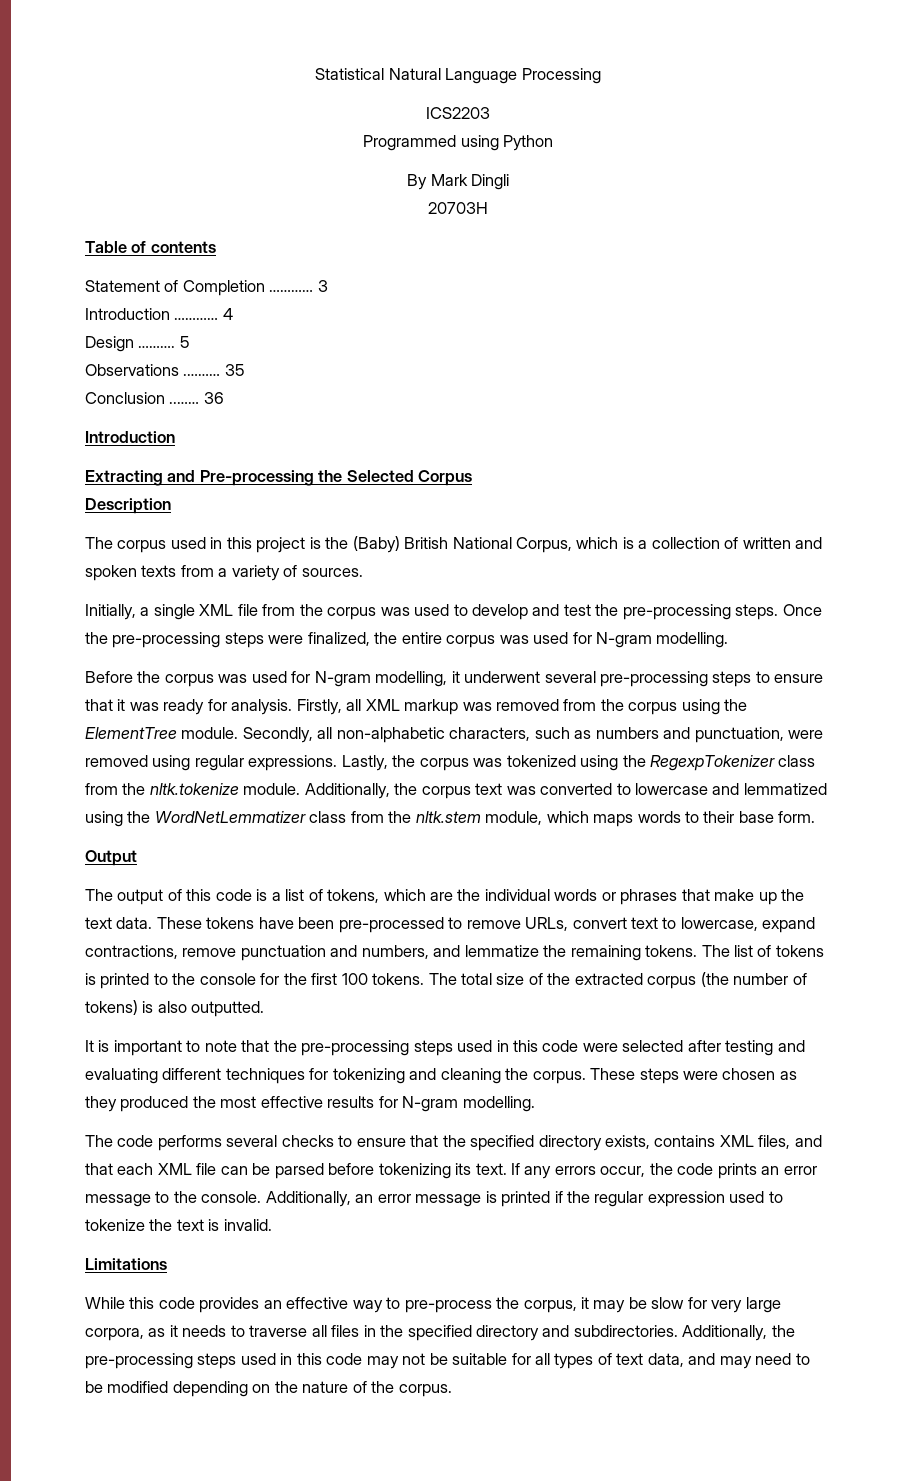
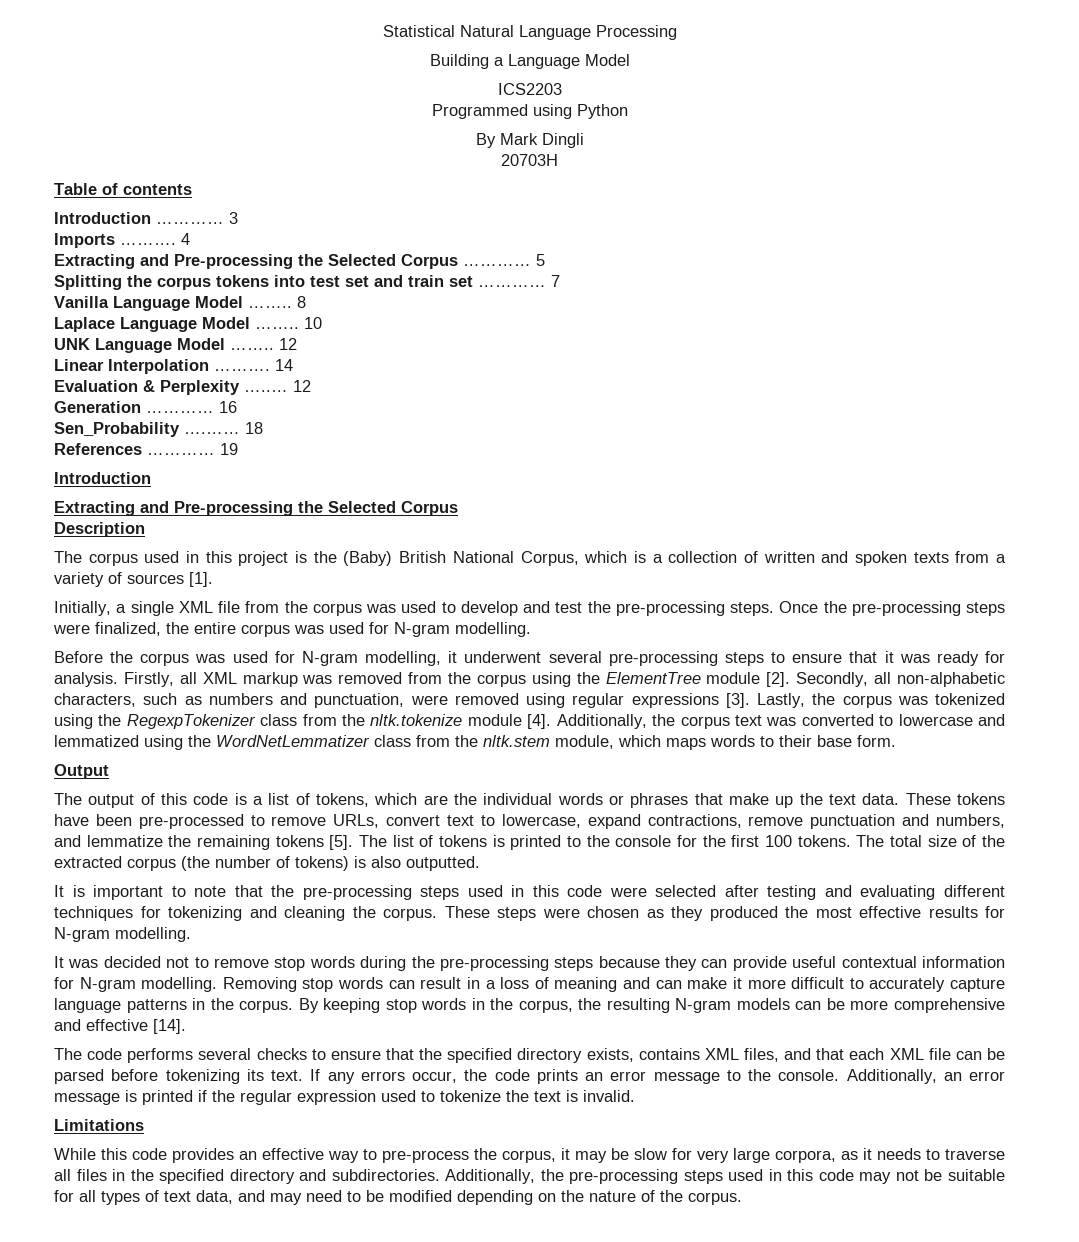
(601, 76) none -> [429,54,630,69] // Building a Language Model
[85,280,265,296] Statement of Completion -> [54,212,151,224] Introduction
[85,308,219,320] Introduction ………… -> [54,233,176,248] Imports ……….
[85,336,190,352] [85,364,245,376] [85,392,224,404] Design ………. 5 // Observations .……… 35 // Conclusion ..…… 36 -> [54,254,545,269] [54,275,560,290] [54,296,306,311] [54,317,322,332] [54,338,297,353] [54,359,293,374] [54,380,311,395] [54,401,237,413] [54,422,263,437] [54,443,238,455] Extracting and Pre-processing the Selected Corpus ………… 5 // Splitting the corpus tokens into test set and train set ………… 7 // Vanilla Language Model …….. 8 // Laplace Language Model …….. 10 // UNK Language Model …….. 12 // Linear Interpolation ………. 14 // Evaluation & Perplexity …..… 12 // Generation ………… 16 // Sen_Probability ….…… 18 // References ………… 19
[301,568,363,577] sources. -> [127,572,213,587] sources [1].
[181,727,239,739] module. -> [706,672,791,687] module [2].
[248,755,338,771] expressions. -> [631,693,750,708] expressions [3].
[243,783,301,795] module. -> [467,714,552,729] module [4].
[645,945,698,957] tokens. -> [275,835,354,850] tokens [5].
(535, 1104) none -> [54,956,1006,971] [54,977,1005,992] [54,998,1005,1013] [54,1019,186,1034] // It was decided not to remove stop words during the pre-processing steps because they can provide useful contextual information for N-gram modelling. Removing stop words can result in a loss of meaning and can make it more difficult to accurately capture language patterns in the corpus. By keeping stop words in the corpus, the resulting N-gram models can be more comprehensive and effective [14].

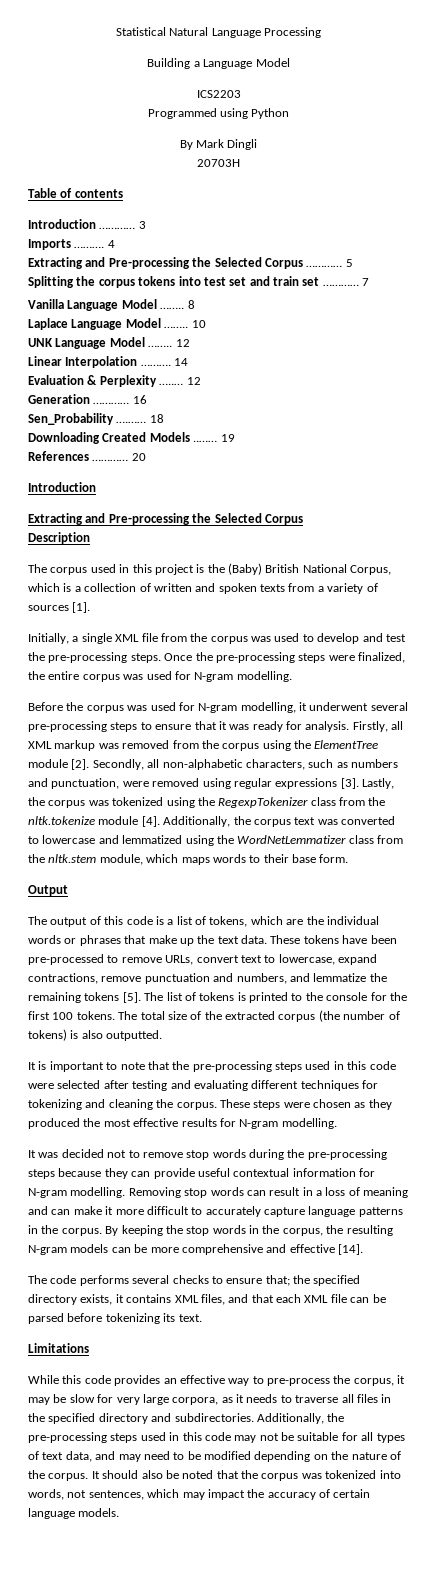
(263, 428) none -> [28,432,235,444] // Downloading Created Models ..…… 19
[220,443,238,455] 19 -> [131,453,146,461] 20
(381, 1005) none -> [165,1225,183,1234] the
[386,1048,415,1060] that -> [265,1275,290,1286] that;
(634, 1055) none -> [115,1294,124,1303] it
[310,1069,1005,1084] [54,1090,635,1105] If any errors occur, the code prints an error message to the console. Additionally, an error message is printed if the regular expression used to tokenize the text is invalid. -> (202, 1318) none
(742, 1198) none -> [91,1470,401,1481] [28,1489,371,1500] [28,1508,120,1519] It should also be noted that the corpus was tokenized into words, not sentences, which may impact the accuracy of certain language models.

